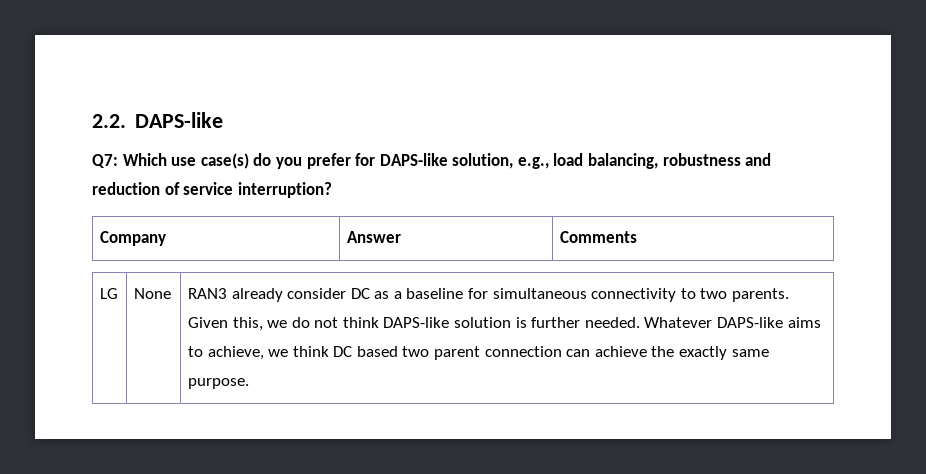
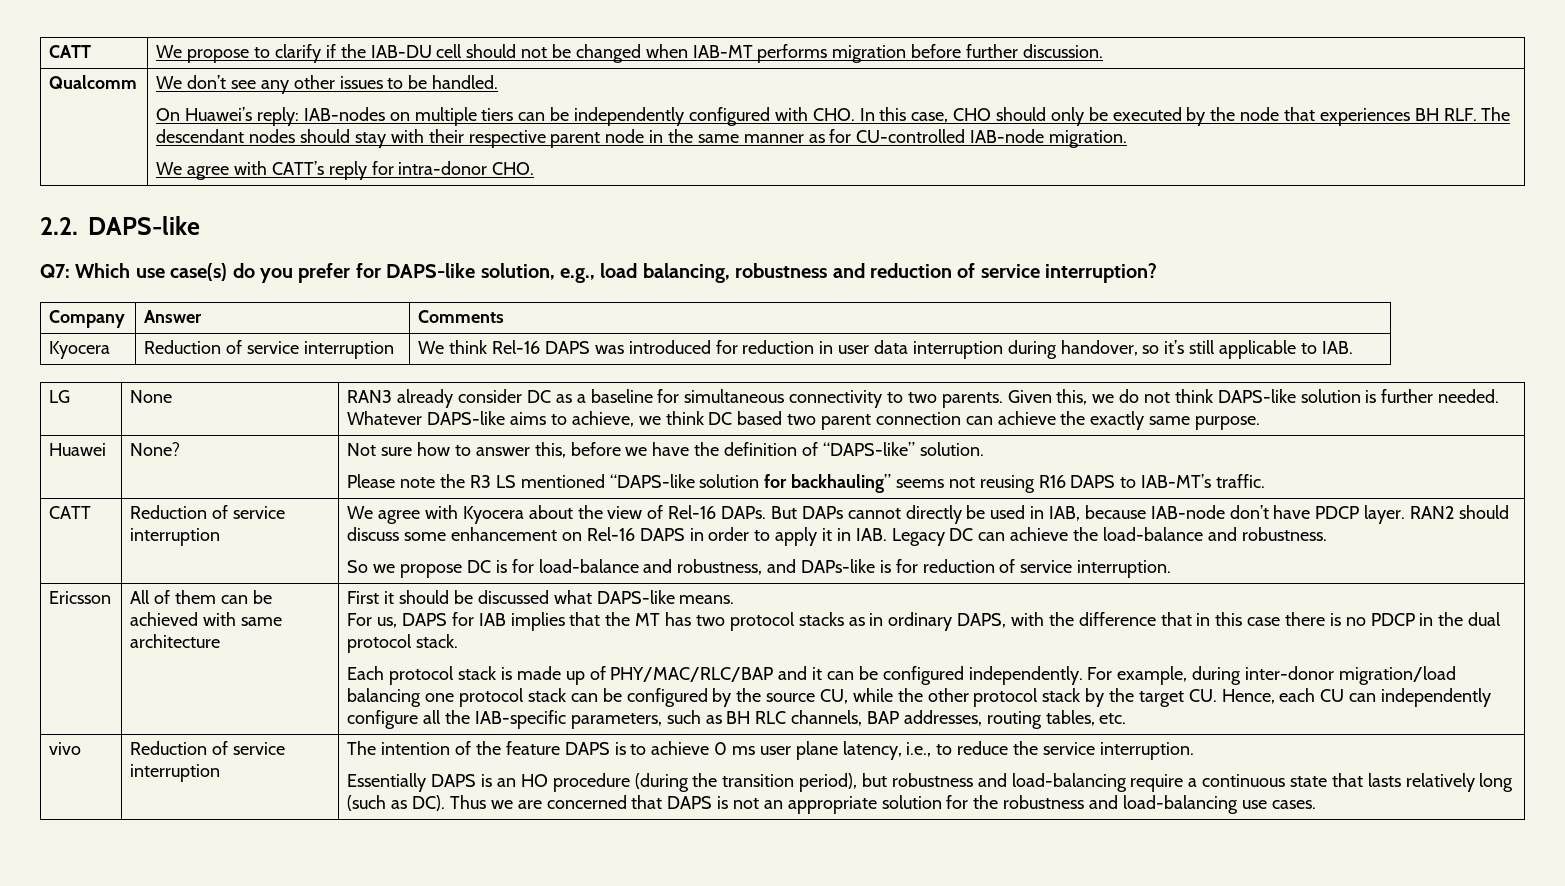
(92, 121) none -> [49,45,92,58] [156,44,1103,63] [49,75,138,89] [156,75,499,94] [156,107,1511,126] [156,129,1127,148] [156,161,535,180] CATT | We propose to clarify if the IAB-DU cell should not be changed when IAB-MT performs migration before further discussion. // Qualcomm | We don’t see any other issues to be handled. // On Huawei’s reply: IAB-nodes on multiple tiers can be independently configured with CHO. In this case, CHO should only be executed by the node that experiences BH RLF. The descendant nodes should stay with their respective parent node in the same manner as for CU-controlled IAB-node migration. // We agree with CATT’s reply for intra-donor CHO. //
(637, 237) none -> [49,341,111,359] [144,340,394,359] [418,340,1353,359] // Kyocera | Reduction of service interruption | We think Rel-16 DAPS was introduced for reduction in user data interruption during handover, so it’s still applicable to IAB.
(249, 383) none -> [49,443,107,456] [130,442,181,456] [347,442,984,458] [347,474,1265,493] [49,506,92,519] [130,505,286,519] [130,528,221,546] [347,505,1509,524] [347,527,1327,546] [347,559,1172,578] [49,591,112,604] [130,590,272,604] [130,612,283,626] [130,634,221,648] [347,590,735,604] [347,612,1502,631] [347,634,459,653] [347,666,1456,685] [347,688,1491,707] [347,710,1127,729] [49,742,82,755] [130,741,286,755] [130,764,221,782] [347,741,1194,760] [347,773,1514,792] [347,795,1316,814] // Huawei | None? | Not sure how to answer this, before we have the definition of “DAPS-like” solution. // Please note the R3 LS mentioned “DAPS-like solution for backhauling” seems not reusing R16 DAPS to IAB-MT’s traffic. // CATT | Reduction of service interruption | We agree with Kyocera about the view of Rel-16 DAPs. But DAPs cannot directly be used in IAB, because IAB-node don’t have PDCP layer. RAN2 should discuss some enhancement on Rel-16 DAPS in order to apply it in IAB. Legacy DC can achieve the load-balance and robustness. // So we propose DC is for load-balance and robustness, and DAPs-like is for reduction of service interruption. // Ericsson | All of them can be achieved with same architecture | First it should be discussed what DAPS-like means. // For us, DAPS for IAB implies that the MT has two protocol stacks as in ordinary DAPS, with the difference that in this case there is no PDCP in the dual protocol stack. // Each protocol stack is made up of PHY/MAC/RLC/BAP and it can be configured independently. For example, during inter-donor migration/load balancing one protocol stack can be configured by the source CU, while the other protocol stack by the target CU. Hence, each CU can independently configure all the IAB-specific parameters, such as BH RLC channels, BAP addresses, routing tables, etc. // vivo | Reduction of service interruption | The intention of the feature DAPS is to achieve 0 ms user plane latency, i.e., to reduce the service interruption. // Essentially DAPS is an HO procedure (during the transition period), but robustness and load-balancing require a continuous state that lasts relatively long (such as DC). Thus we are concerned that DAPS is not an appropriate solution for the robustness and load-balancing use cases.

